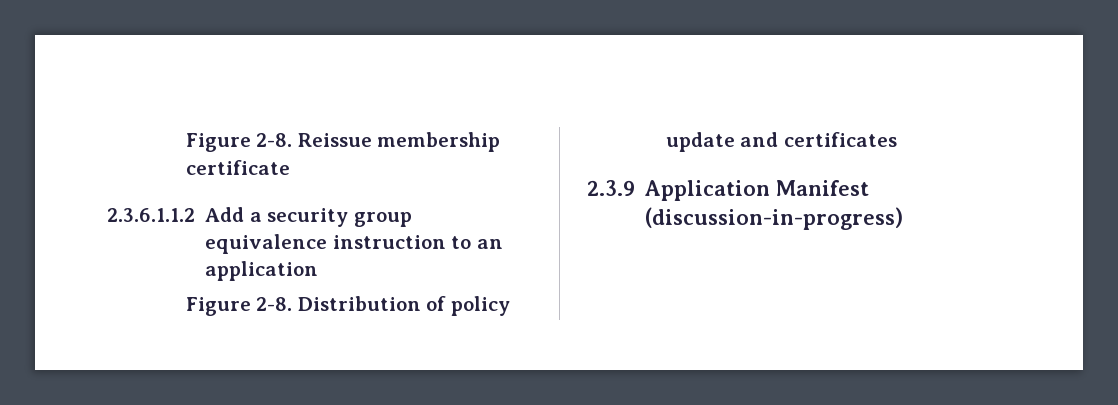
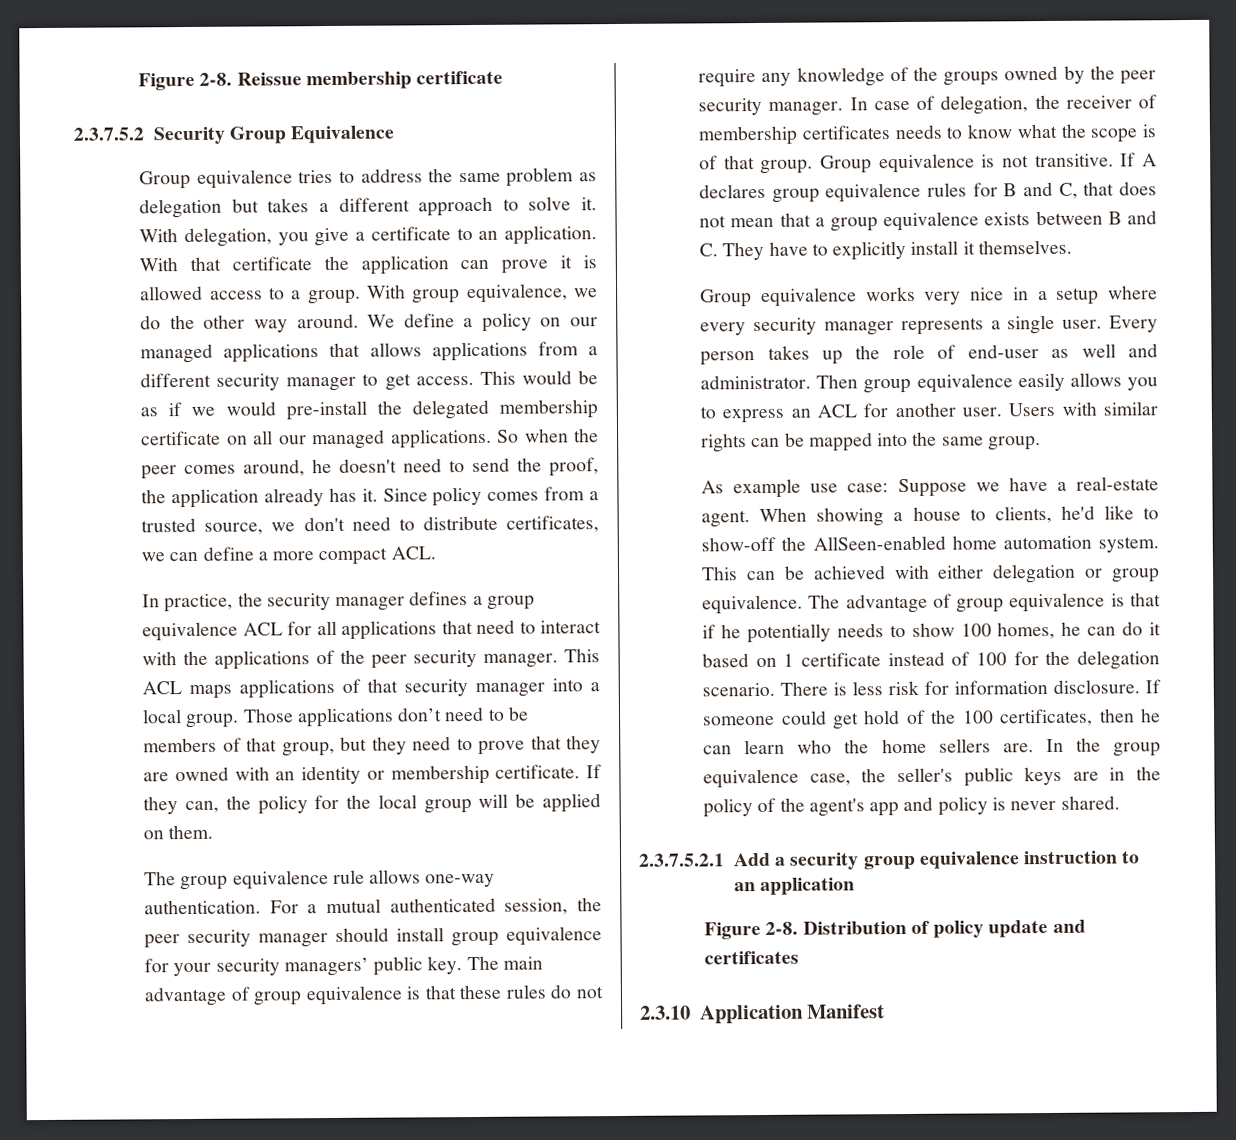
[107,208,195,222] 2.3.6.1.1.2 -> [73,125,396,145] [139,167,597,190] [139,196,597,219] [139,225,597,248] [139,255,597,275] [140,283,598,305] [140,312,599,333] [140,341,598,364] [140,370,598,392] [140,399,598,421] [141,428,599,450] [141,457,599,480] [141,486,599,509] [141,515,600,535] [141,546,436,566] [142,591,536,613] [142,619,601,642] [142,648,600,670] [142,678,600,699] [142,706,530,729] [143,735,601,757] [143,764,602,785] [143,793,601,815] [143,824,214,840] [144,869,496,891] [144,897,602,915] [144,926,602,949] [144,955,544,977] [144,984,604,1007] [698,65,1156,88] [698,94,1157,116] [698,123,1156,146] [699,152,1157,174] [699,181,1157,203] [699,210,1157,232] [699,239,1073,261] [700,285,1158,308] [700,314,1158,336] [700,343,1158,366] [700,372,1158,394] [700,401,1158,424] [701,431,1042,453] [701,476,1159,499] [701,505,1159,528] [701,535,1159,553] [701,563,1160,584] [702,592,1161,615] [702,621,1161,644] [702,650,1160,670] [702,679,1161,697] [703,708,1161,730] [703,737,1161,757] [703,766,1161,789] [703,795,1120,818] [638,853,725,867] 2.3.7.5.2 Security Group Equivalence // Group equivalence tries to address the same problem as delegation but takes a different approach to solve it. With delegation, you give a certificate to an application. With that certificate the application can prove it is allowed access to a group. With group equivalence, we do the other way around. We define a policy on our managed applications that allows applications from a different security manager to get access. This would be as if we would pre-install the delegated membership certificate on all our managed applications. So when the peer comes around, he doesn't need to send the proof, the application already has it. Since policy comes from a trusted source, we don't need to distribute certificates, we can define a more compact ACL. // In practice, the security manager defines a group equivalence ACL for all applications that need to interact with the applications of the peer security manager. This ACL maps applications of that security manager into a local group. Those applications don’t need to be members of that group, but they need to prove that they are owned with an identity or membership certificate. If they can, the policy for the local group will be applied on them. // The group equivalence rule allows one-way authentication. For a mutual authenticated session, the peer security manager should install group equivalence for your security managers’ public key. The main advantage of group equivalence is that these rules do not require any knowledge of the groups owned by the peer security manager. In case of delegation, the receiver of membership certificates needs to know what the scope is of that group. Group equivalence is not transitive. If A declares group equivalence rules for B and C, that does not mean that a group equivalence exists between B and C. They have to explicitly install it themselves. // Group equivalence works very nice in a setup where every security manager represents a single user. Every person takes up the role of end-user as well and administrator. Then group equivalence easily allows you to express an ACL for another user. Users with similar rights can be mapped into the same group. // As example use case: Suppose we have a real-estate agent. When showing a house to clients, he'd like to show-off the AllSeen-enabled home automation system. This can be achieved with either delegation or group equivalence. The advantage of group equivalence is that if he potentially needs to show 100 homes, he can do it based on 1 certificate instead of 100 for the delegation scenario. There is less risk for information disclosure. If someone could get hold of the 100 certificates, then he can learn who the home sellers are. In the group equivalence case, the seller's public keys are in the policy of the agent's app and policy is never shared. // 2.3.7.5.2.1
[587,180,635,196] 2.3.9 -> [640,1005,691,1020] 2.3.10
[645,207,904,230] (discussion-in-progress) -> (886, 1011) none

